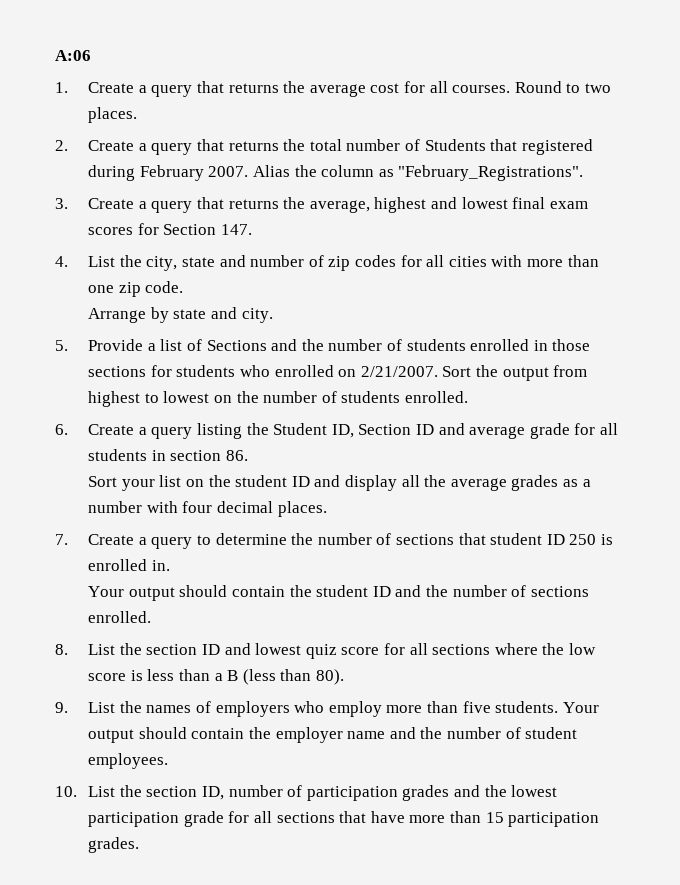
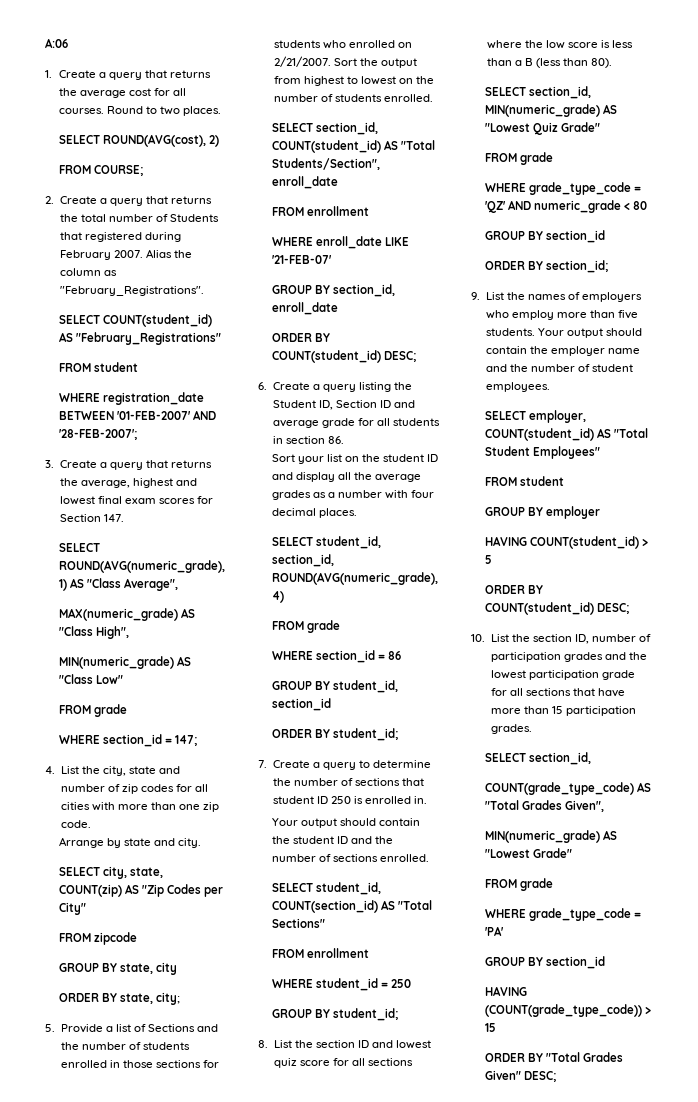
(138, 115) none -> [58,134,219,147] [58,165,143,176] // SELECT ROUND(AVG(cost), 2) // FROM COURSE;
(584, 173) none -> [58,314,212,327] [58,332,221,345] [58,362,138,372] [58,392,204,405] [58,410,216,420] [58,429,137,440] // SELECT COUNT(student_id) AS "February_Registrations" // FROM student // WHERE registration_date BETWEEN '01-FEB-2007' AND '28-FEB-2007';
(253, 229) none -> [58,543,100,552] [58,560,225,573] [58,578,179,591] [58,608,195,621] [58,626,129,639] [58,656,191,669] [58,674,123,684] [58,704,127,717] [58,734,198,747] // SELECT ROUND(AVG(numeric_grade), 1) AS "Class Average", // MAX(numeric_grade) AS "Class High", // MIN(numeric_grade) AS "Class Low" // FROM grade // WHERE section_id = 147;
(273, 315) none -> [58,866,163,879] [58,884,224,897] [58,902,86,915] [58,932,137,945] [58,962,178,975] [58,992,181,1005] // SELECT city, state, COUNT(zip) AS "Zip Codes per City" // FROM zipcode // GROUP BY state, city // ORDER BY state, city;
(468, 397) none -> [271,122,378,135] [271,140,435,153] [271,158,380,170] [271,176,338,189] [271,206,369,216] [271,236,409,249] [271,255,332,264] [271,284,395,297] [271,302,338,315] [271,333,330,342] [271,350,416,363] // SELECT section_id, COUNT(student_id) AS "Total Students/Section", enroll_date // FROM enrollment // WHERE enroll_date LIKE '21-FEB-07' // GROUP BY section_id, enroll_date // ORDER BY COUNT(student_id) DESC;
(327, 509) none -> [271,536,381,549] [271,554,334,567] [271,572,438,585] [271,591,284,603] [271,620,340,633] [271,650,402,663] [271,680,398,693] [271,698,331,711] [271,728,398,741] // SELECT student_id, section_id, ROUND(AVG(numeric_grade), 4) // FROM grade // WHERE section_id = 86 // GROUP BY student_id, section_id // ORDER BY student_id;
(152, 617) none -> [271,882,381,895] [271,900,432,913] [271,918,325,928] [271,948,369,958] [271,978,412,991] [271,1008,398,1021] // SELECT student_id, COUNT(section_id) AS "Total Sections" // FROM enrollment // WHERE student_id = 250 // GROUP BY student_id;
(344, 677) none -> [484,86,591,99] [484,104,617,117] [484,122,600,135] [484,152,553,165] [484,182,641,195] [484,200,648,213] [484,230,605,243] [484,260,608,273] // SELECT section_id, MIN(numeric_grade) AS "Lowest Quiz Grade" // FROM grade // WHERE grade_type_code = 'QZ' AND numeric_grade < 80 // GROUP BY section_id // ORDER BY section_id;
(169, 761) none -> [484,410,586,423] [484,428,648,441] [484,446,600,459] [484,476,564,486] [484,506,600,519] [484,536,648,549] [484,555,492,564] [484,585,543,594] [484,602,629,615] // SELECT employer, COUNT(student_id) AS "Total Student Employees" // FROM student // GROUP BY employer // HAVING COUNT(student_id) > 5 // ORDER BY COUNT(student_id) DESC;
(140, 845) none -> [484,752,591,765] [484,782,651,795] [484,800,604,812] [484,830,617,843] [484,848,572,858] [484,878,553,891] [484,908,641,921] [484,926,504,936] [484,956,605,969] [484,986,527,996] [484,1004,651,1017] [484,1023,496,1032] [484,1052,624,1062] [484,1070,556,1082] // SELECT section_id, // COUNT(grade_type_code) AS "Total Grades Given", // MIN(numeric_grade) AS "Lowest Grade" // FROM grade // WHERE grade_type_code = 'PA' // GROUP BY section_id // HAVING (COUNT(grade_type_code)) > 15 // ORDER BY "Total Grades Given" DESC;

